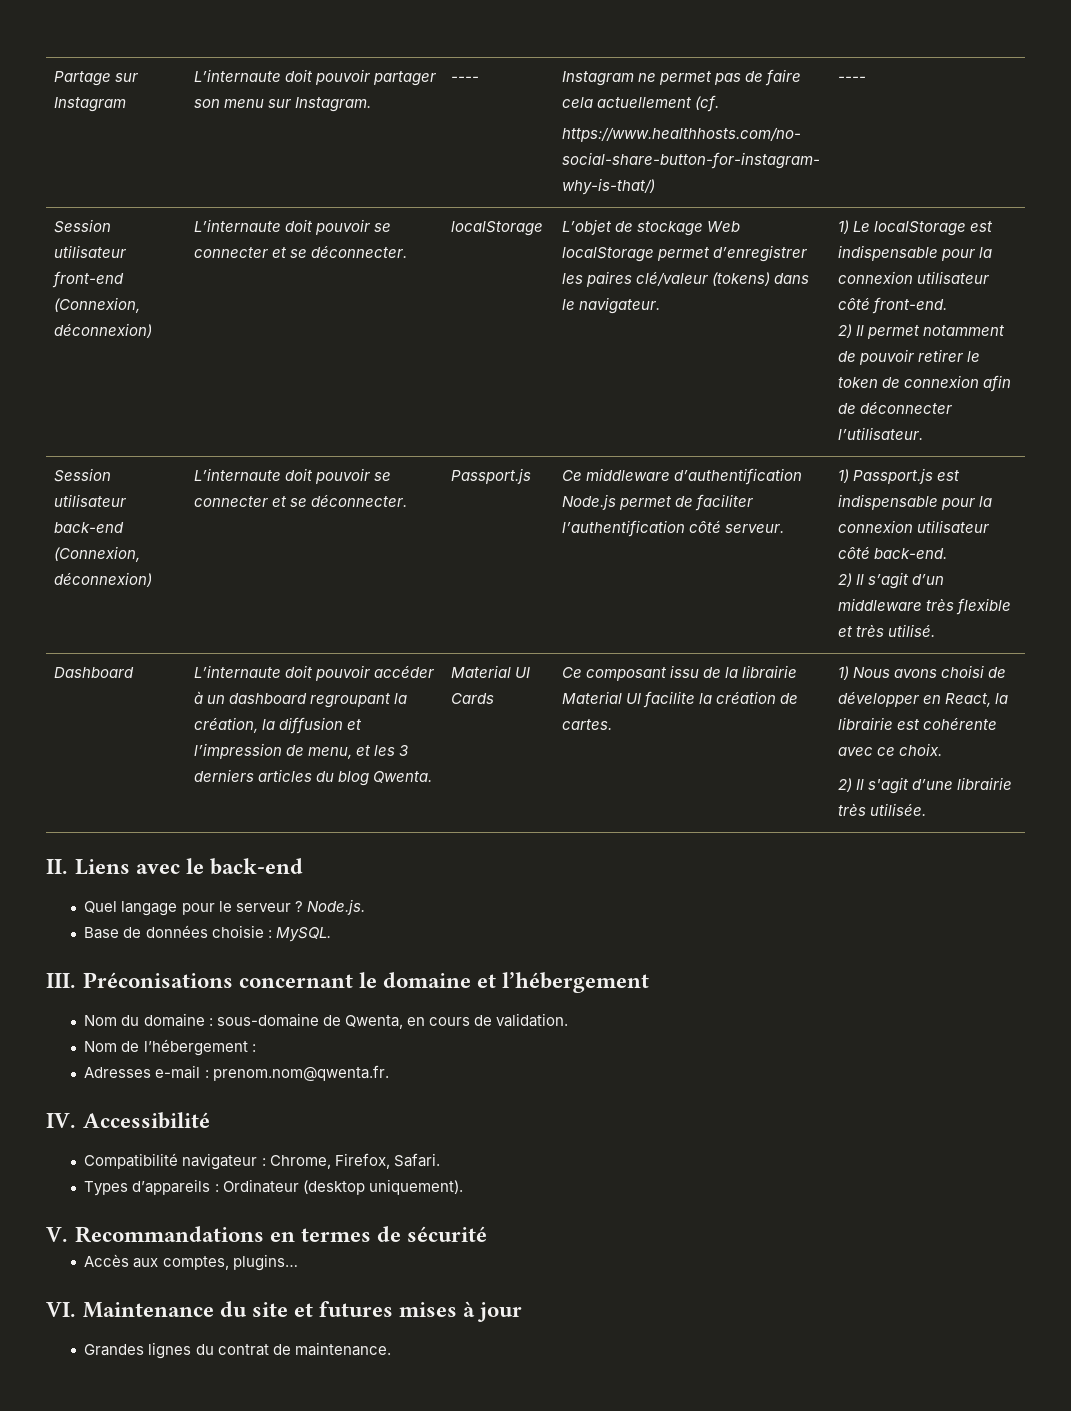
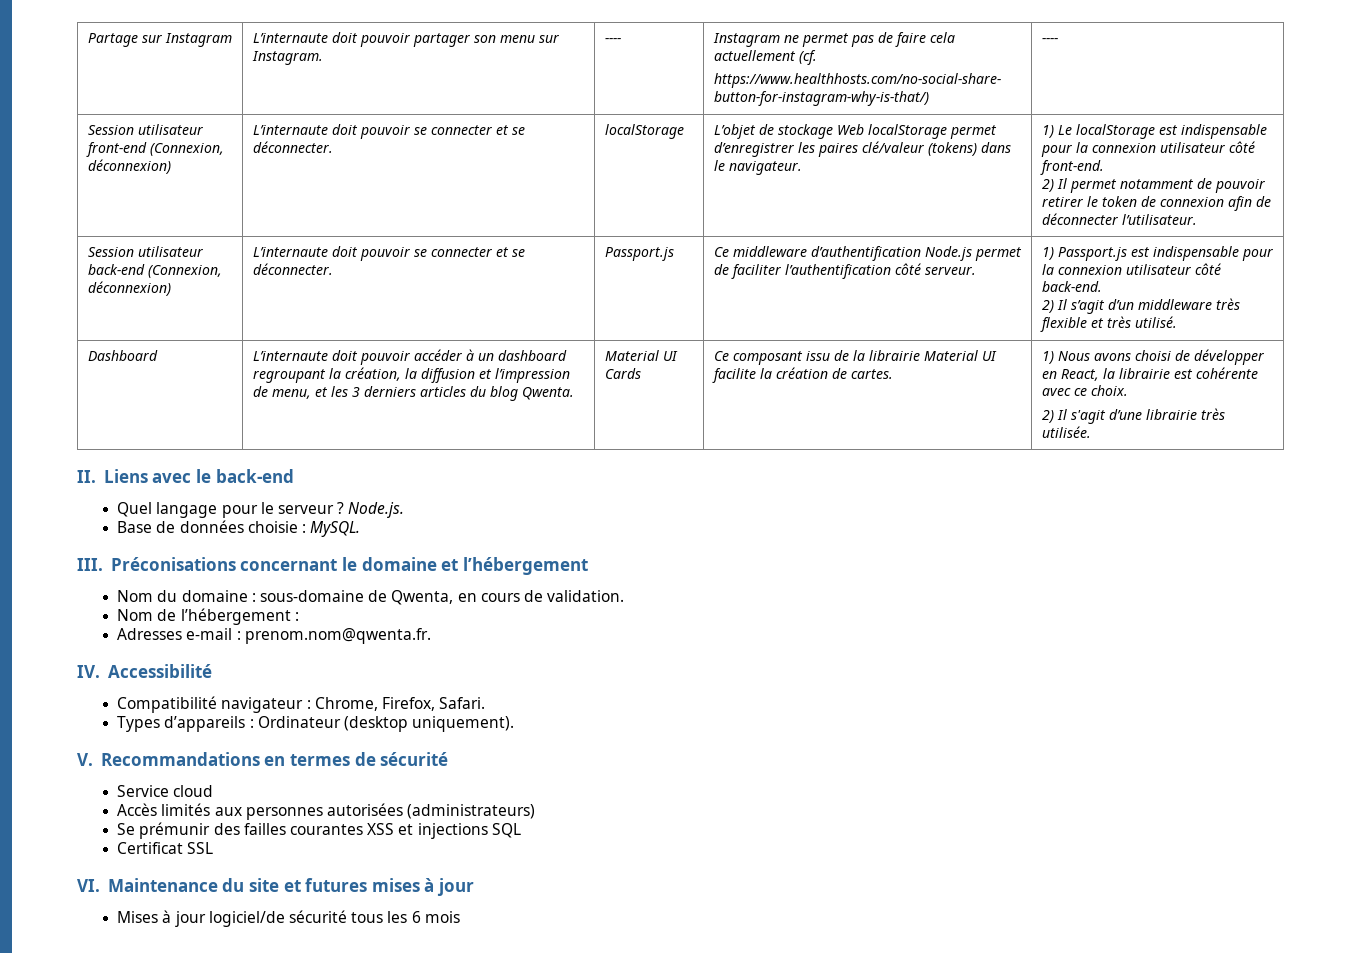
(487, 1234) none -> [117,785,214,797] // Service cloud
[133,1254,298,1271] aux comptes, plugins… -> [161,803,536,820] [117,822,521,839] [117,842,214,854] limités aux personnes autorisées (administrateurs) // Se prémunir des failles courantes XSS et injections SQL // Certificat SSL
[84,1342,391,1359] Grandes lignes du contrat de maintenance. -> [117,910,460,927] Mises à jour logiciel/de sécurité tous les 6 mois

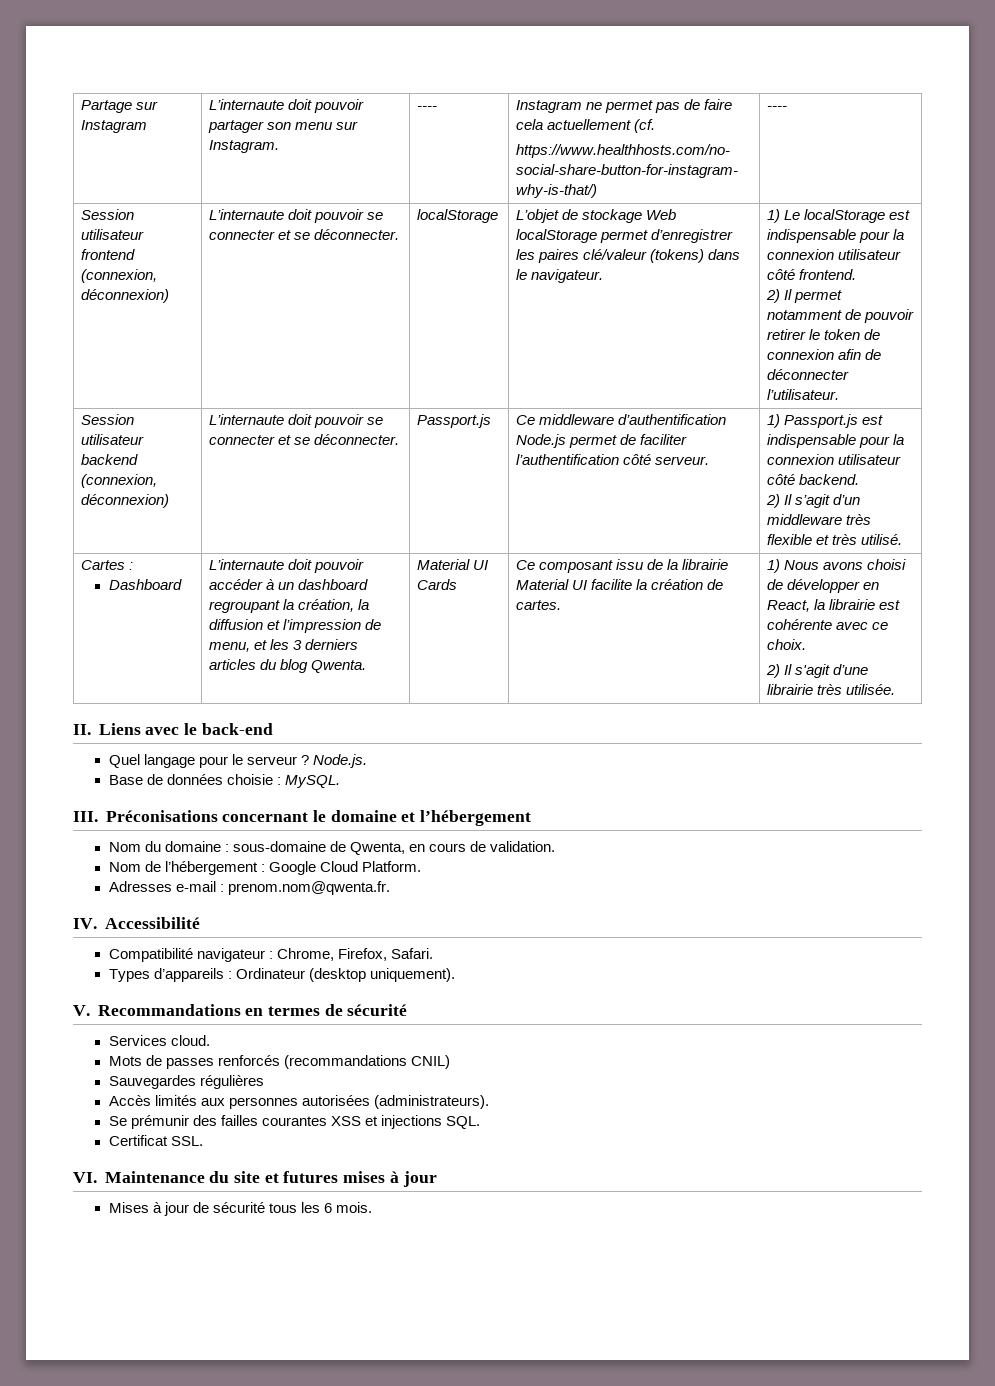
[85,142,224,157] front-end (Connexion, -> [80,249,135,260] [80,269,157,283] frontend (connexion,
[1039,160,1104,175] front-end. -> [798,269,856,280] frontend.
[87,264,222,278] back-end (Connexion, -> [80,454,138,465] [80,474,157,488] backend (connexion,
[1041,281,1102,292] back-end. -> [798,474,859,485] backend.
(1177, 322) none -> [80,560,133,570] Cartes : //
(299, 616) none -> [268,861,421,875] Google Cloud Platform.
[117,785,214,797] Service cloud -> [108,1035,210,1046] [108,1055,450,1069] [108,1075,264,1089] Services cloud. // Mots de passes renforcés (recommandations CNIL) // Sauvegardes régulières
[407,804,536,819] (administrateurs) -> [373,1095,489,1109] (administrateurs).
[491,823,521,838] SQL -> [445,1116,480,1129] SQL.
[187,842,214,854] SSL -> [170,1136,203,1146] SSL.
[208,911,285,927] logiciel/de -> [192,1202,209,1213] de
[424,911,460,923] mois -> [335,1202,372,1213] mois.

